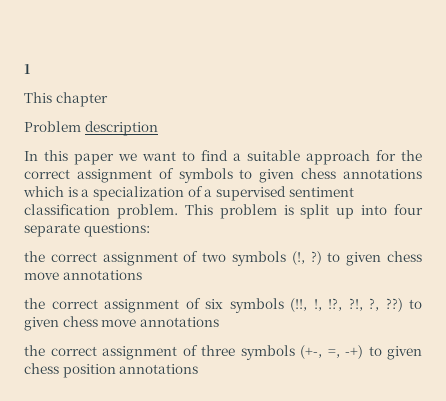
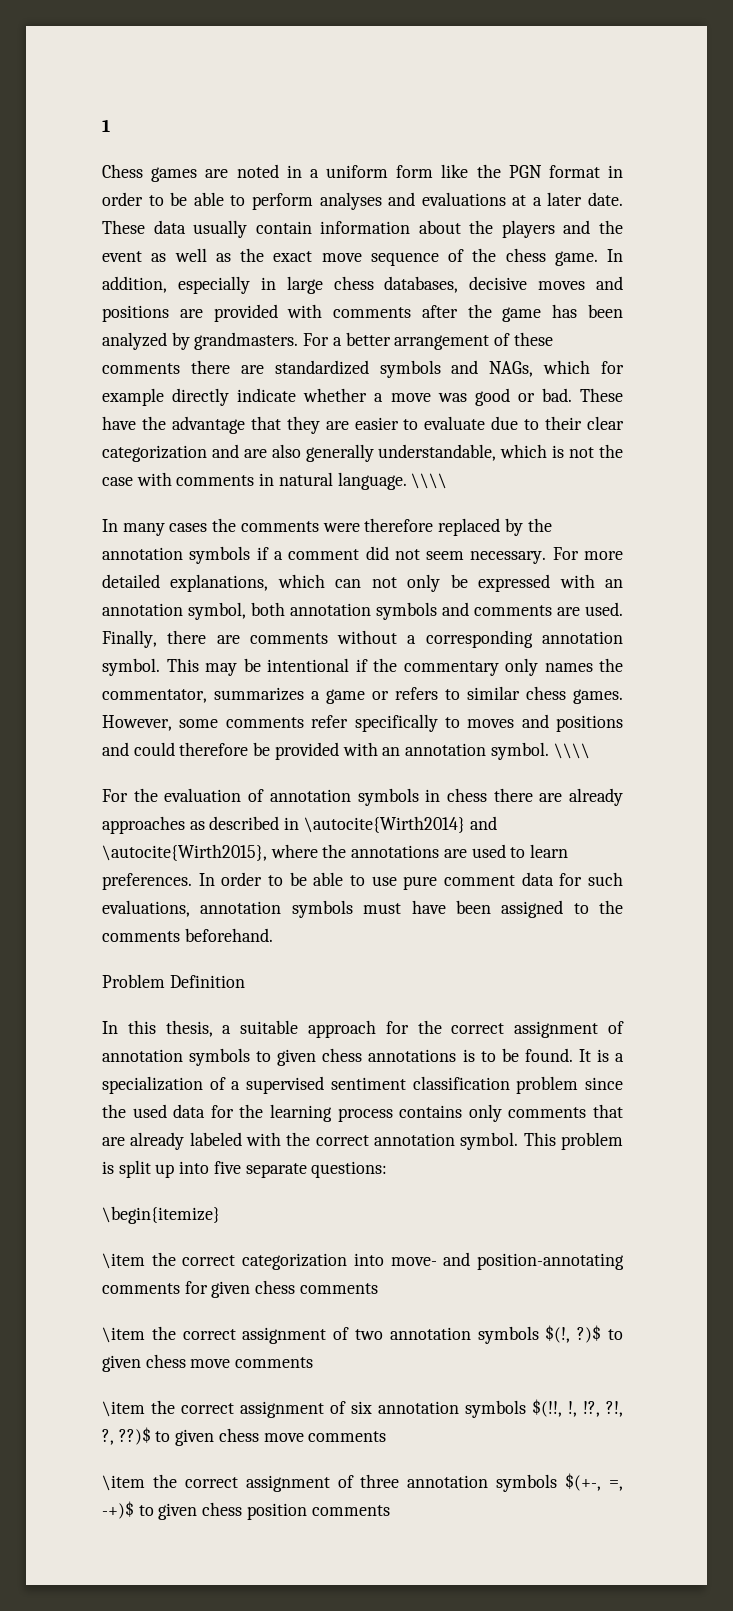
[24,92,108,107] This chapter -> [102,164,624,182] [102,192,623,210] [102,220,623,238] [102,248,623,266] [102,276,623,294] [102,304,623,322] [102,332,553,350] [102,360,624,378] [102,388,624,406] [102,416,625,434] [102,444,624,462] [102,472,448,490] [102,518,552,536] [102,546,624,564] [102,574,624,592] [102,602,623,620] [102,630,623,648] [102,658,623,676] [102,686,623,704] [102,714,623,732] [102,742,590,760] [102,788,623,806] [102,816,497,834] [102,844,569,861] [102,872,624,890] [102,900,623,918] [102,928,273,942] Chess games are noted in a uniform form like the PGN format in order to be able to perform analyses and evaluations at a later date. These data usually contain information about the players and the event as well as the exact move sequence of the chess game. In addition, especially in large chess databases, decisive moves and positions are provided with comments after the game has been analyzed by grandmasters. For a better arrangement of these comments there are standardized symbols and NAGs, which for example directly indicate whether a move was good or bad. These have the advantage that they are easier to evaluate due to their clear categorization and are also generally understandable, which is not the case with comments in natural language. \\\\ // In many cases the comments were therefore replaced by the annotation symbols if a comment did not seem necessary. For more detailed explanations, which can not only be expressed with an annotation symbol, both annotation symbols and comments are used. Finally, there are comments without a corresponding annotation symbol. This may be intentional if the commentary only names the commentator, summarizes a game or refers to similar chess games. However, some comments refer specifically to moves and positions and could therefore be provided with an annotation symbol. \\\\ // For the evaluation of annotation symbols in chess there are already approaches as described in \autocite{Wirth2014} and \autocite{Wirth2015}, where the annotations are used to learn preferences. In order to be able to use pure comment data for such evaluations, annotation symbols must have been assigned to the comments beforehand.
[84,121,158,136] description -> [169,975,245,988] Definition
[74,150,228,165] paper we want to find -> [165,1020,213,1037] thesis,
(174, 173) none -> [102,1049,183,1062] annotation
[23,186,64,197] which -> [462,1048,591,1062] is to be found. It
[116,204,178,219] problem. -> [516,1076,623,1094] [102,1104,623,1122] [102,1132,519,1150] problem since the used data for the learning process contains only comments that are already labeled with the correct annotation symbol.
[394,204,423,215] four -> [213,1161,241,1174] five
(150, 230) none -> [102,1206,220,1224] [102,1252,624,1270] [102,1280,378,1298] [102,1327,145,1343] \begin{itemize} // \item the correct categorization into move- and position-annotating comments for given chess comments // \item
[232,251,423,266] [24,270,142,280] symbols (!, ?) to given chess move annotations // -> [389,1325,623,1344] [102,1354,314,1372] [102,1401,145,1417] annotation symbols $(!, ?)$ to given chess move comments // \item
[229,298,307,313] symbols (!!, -> [378,1399,562,1418] annotation symbols $(!!,
[385,298,422,312] [24,316,219,331] ??) to given chess move annotations // -> [118,1427,387,1446] [102,1475,145,1491] ??)$ to given chess move comments // \item
[240,345,363,360] symbols (+-, =, -+) -> [407,1473,624,1492] [102,1501,134,1519] annotation symbols $(+-, =, -+)$
[119,364,199,374] annotations -> [311,1505,390,1516] comments

